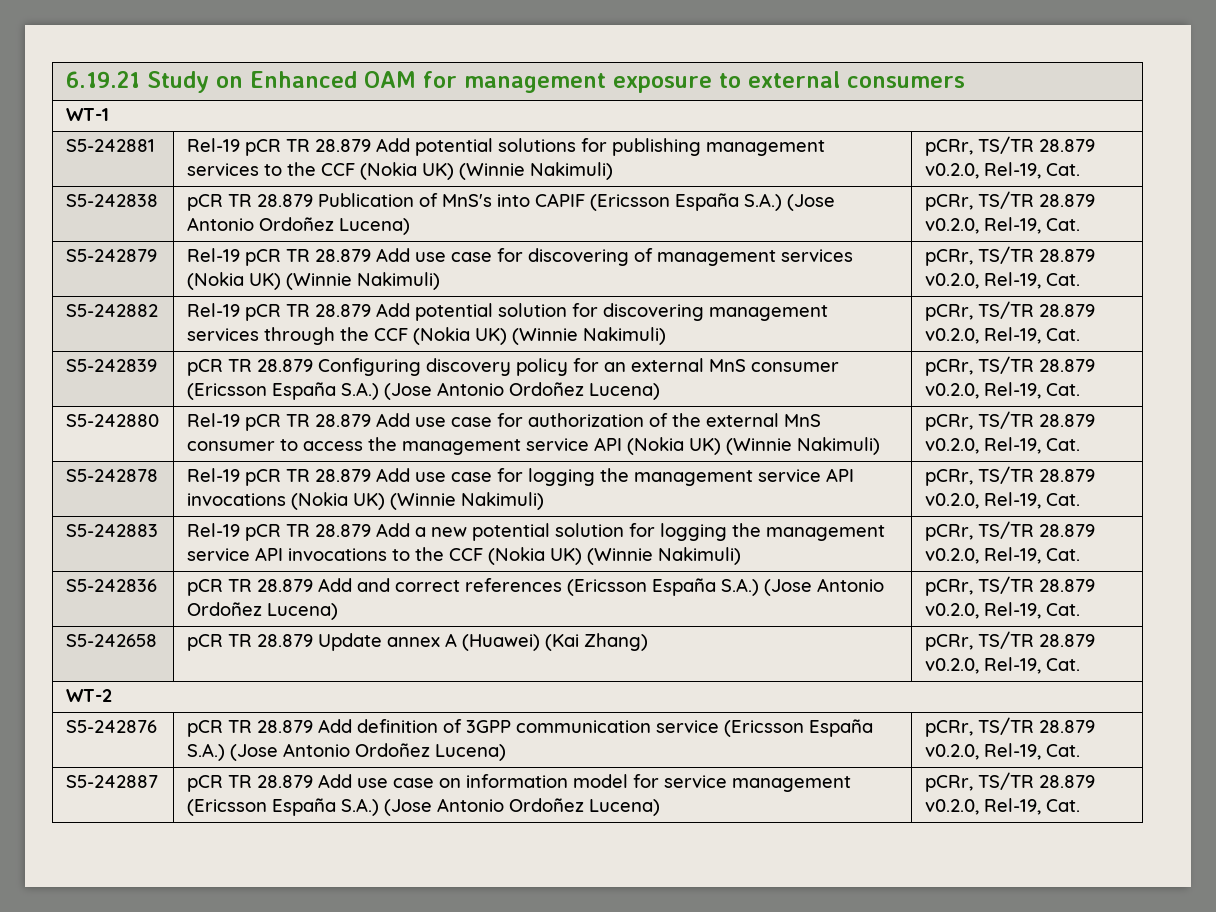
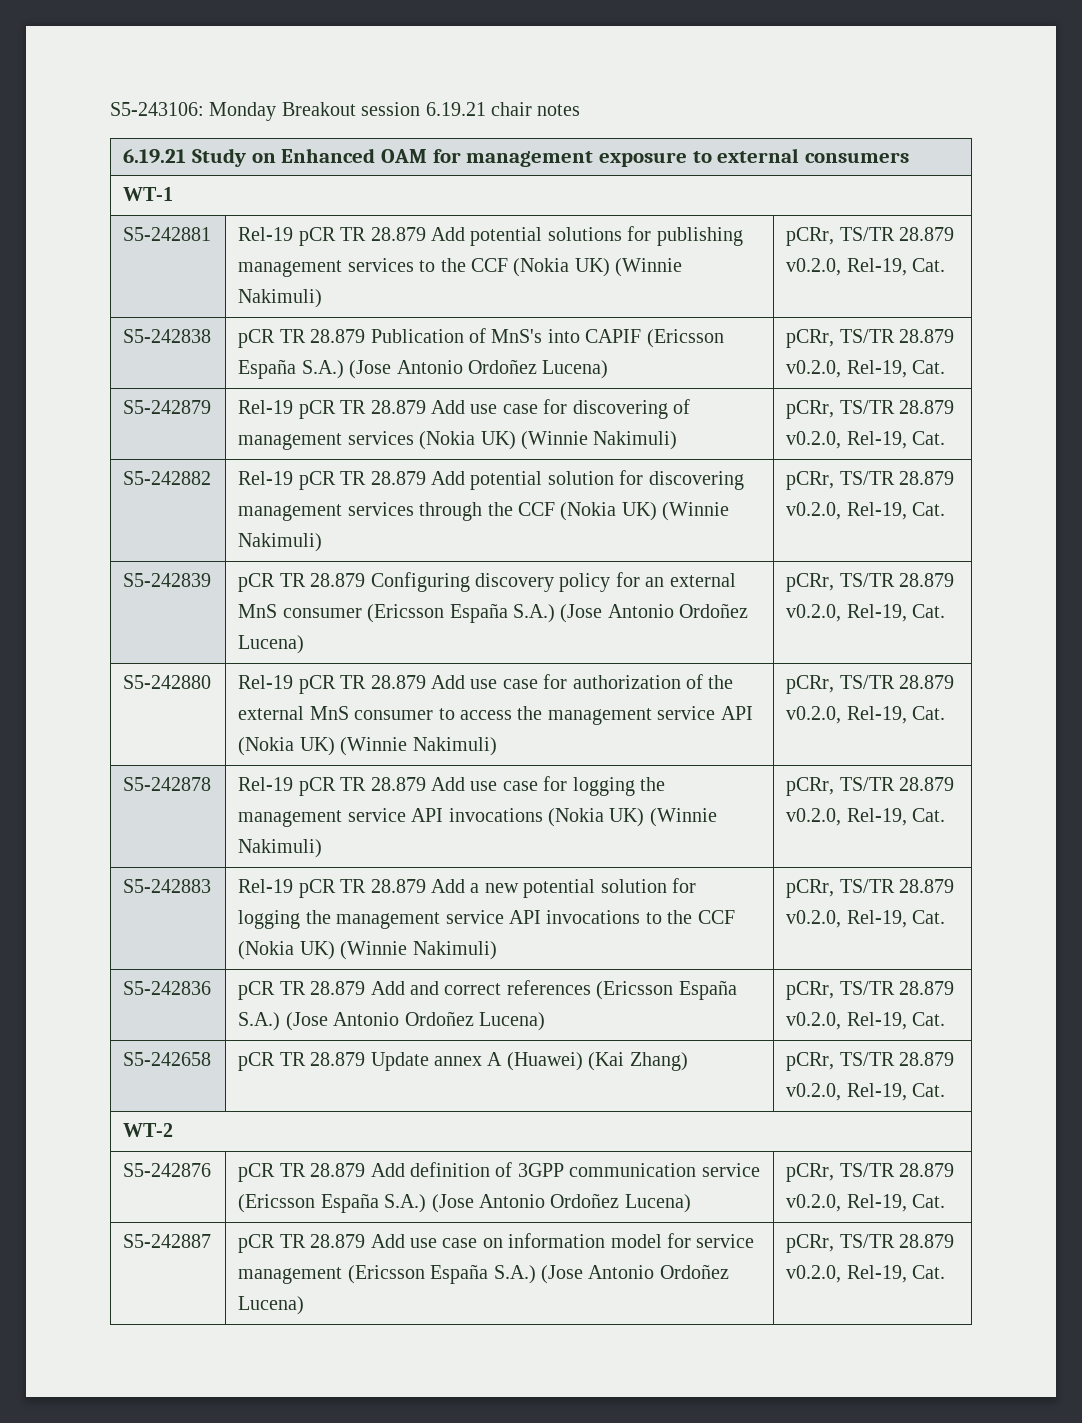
(65, 79) none -> [110,102,581,121] S5-243106: Monday Breakout session 6.19.21 chair notes //

